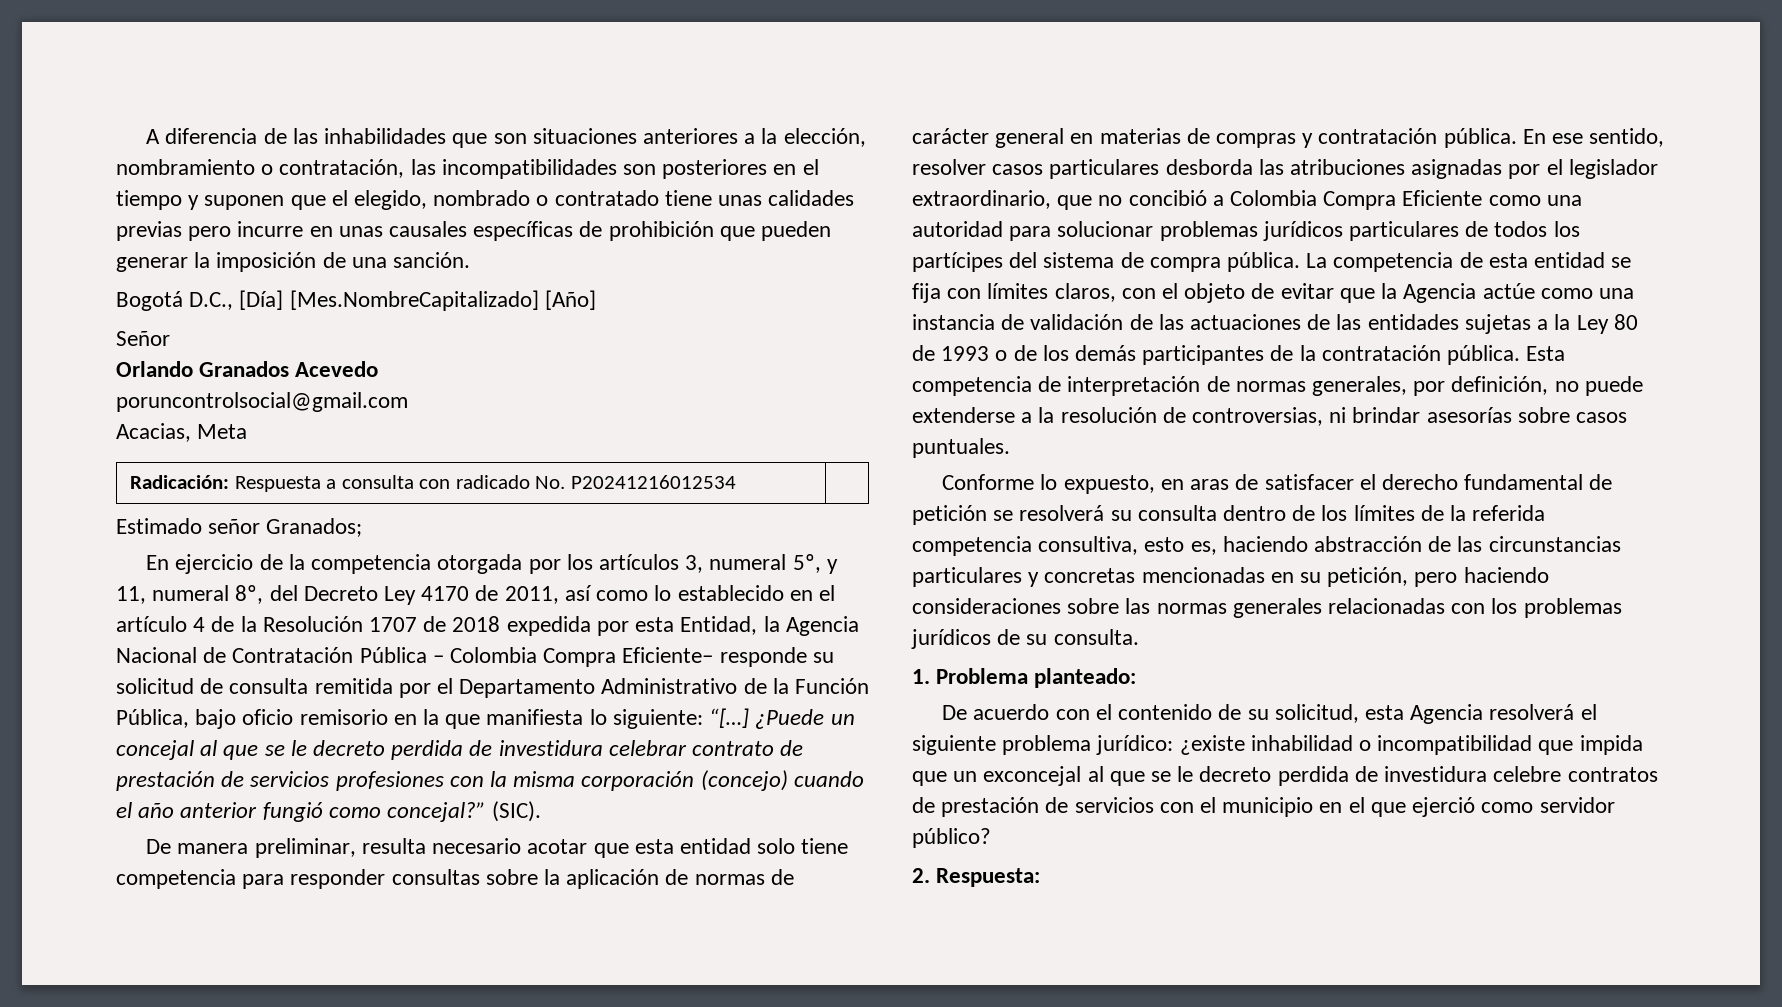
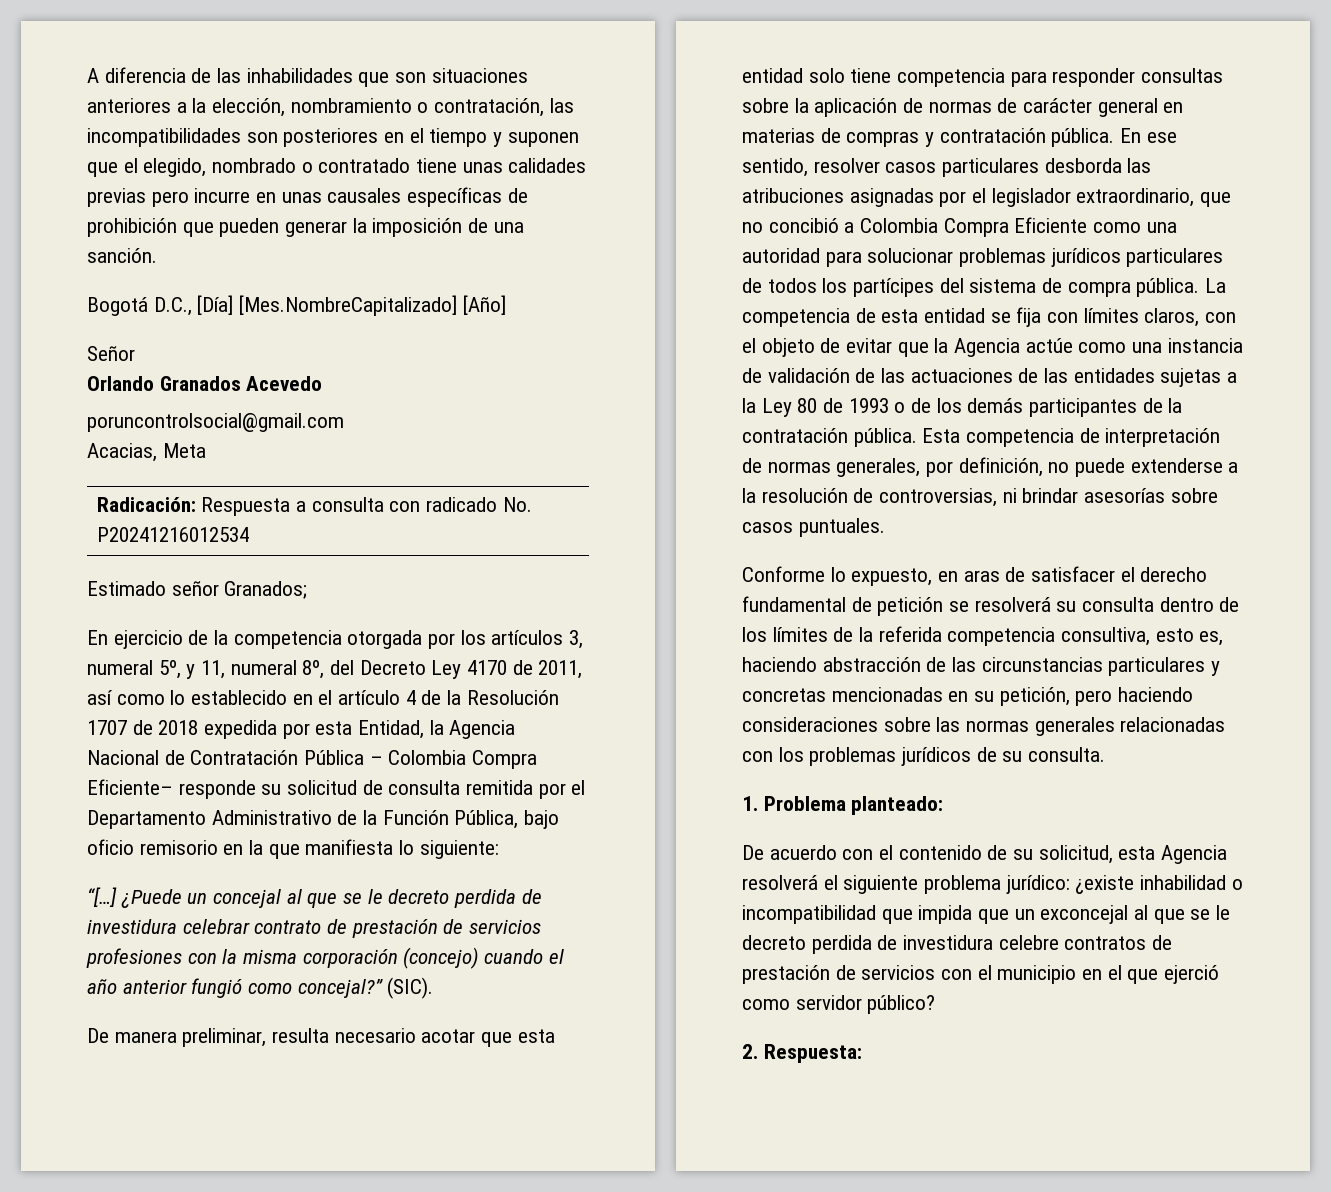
(703, 719) none -> (499, 849) //

